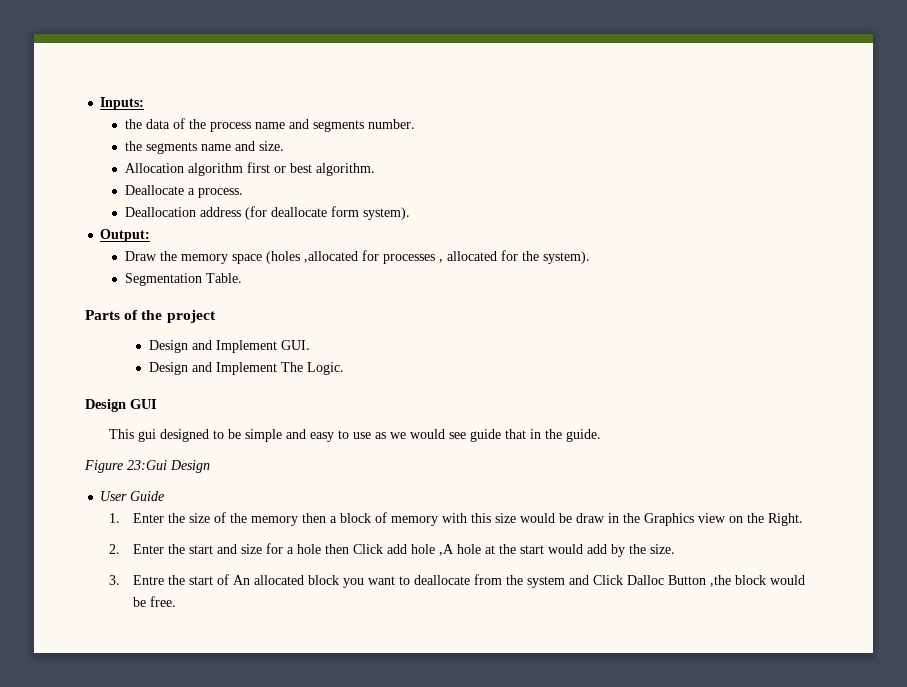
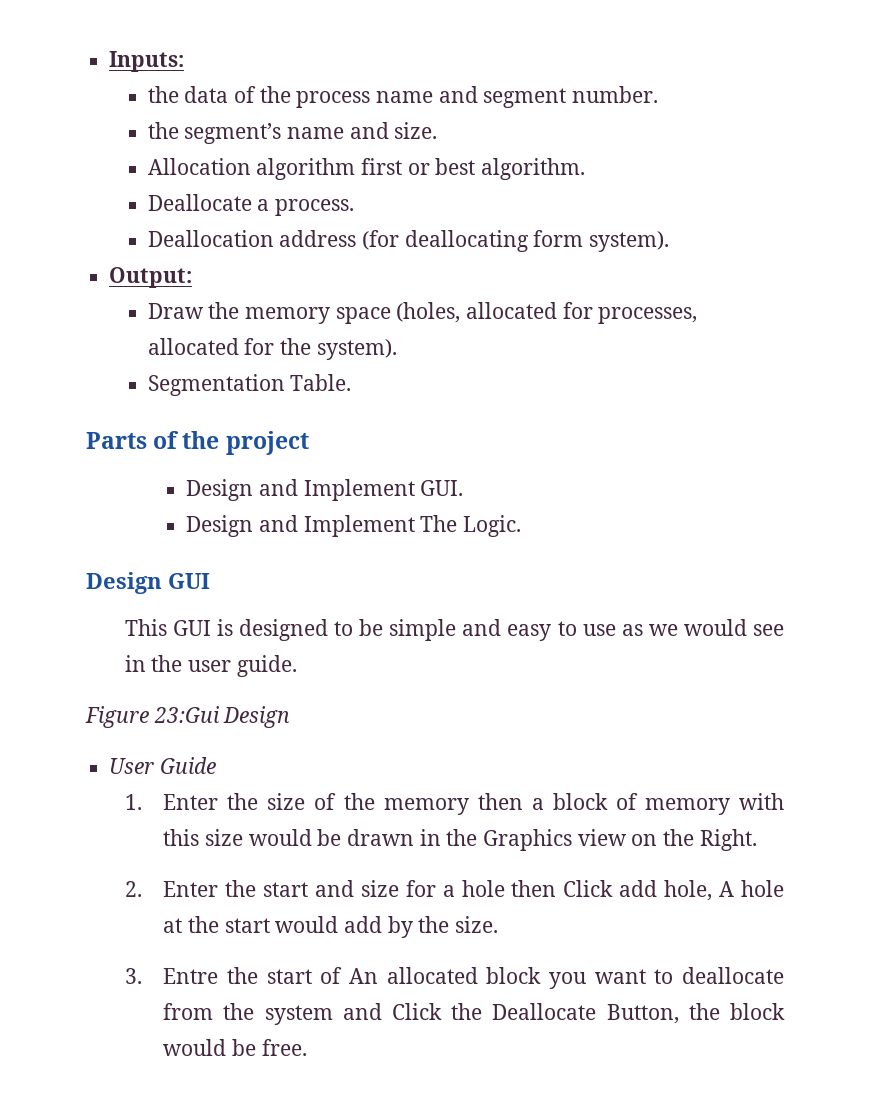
[312,120,364,132] segments -> [483,88,567,108] segment
[145,142,197,154] segments -> [184,123,282,144] segment’s
[270,207,327,217] deallocate -> [404,230,529,252] deallocating
[265,250,443,264] (holes ,allocated for processes , -> [396,302,698,324] (holes, allocated for processes,
[138,429,157,442] gui -> [172,619,233,636] GUI is
[470,429,563,442] guide that in the -> [124,655,231,672] in the user
[576,513,606,523] draw -> [346,829,414,846] drawn
[411,544,455,556] hole ,A -> [664,880,735,901] hole, A
[627,575,732,587] Dalloc Button ,the -> [451,1003,720,1024] the Deallocate Button, the

